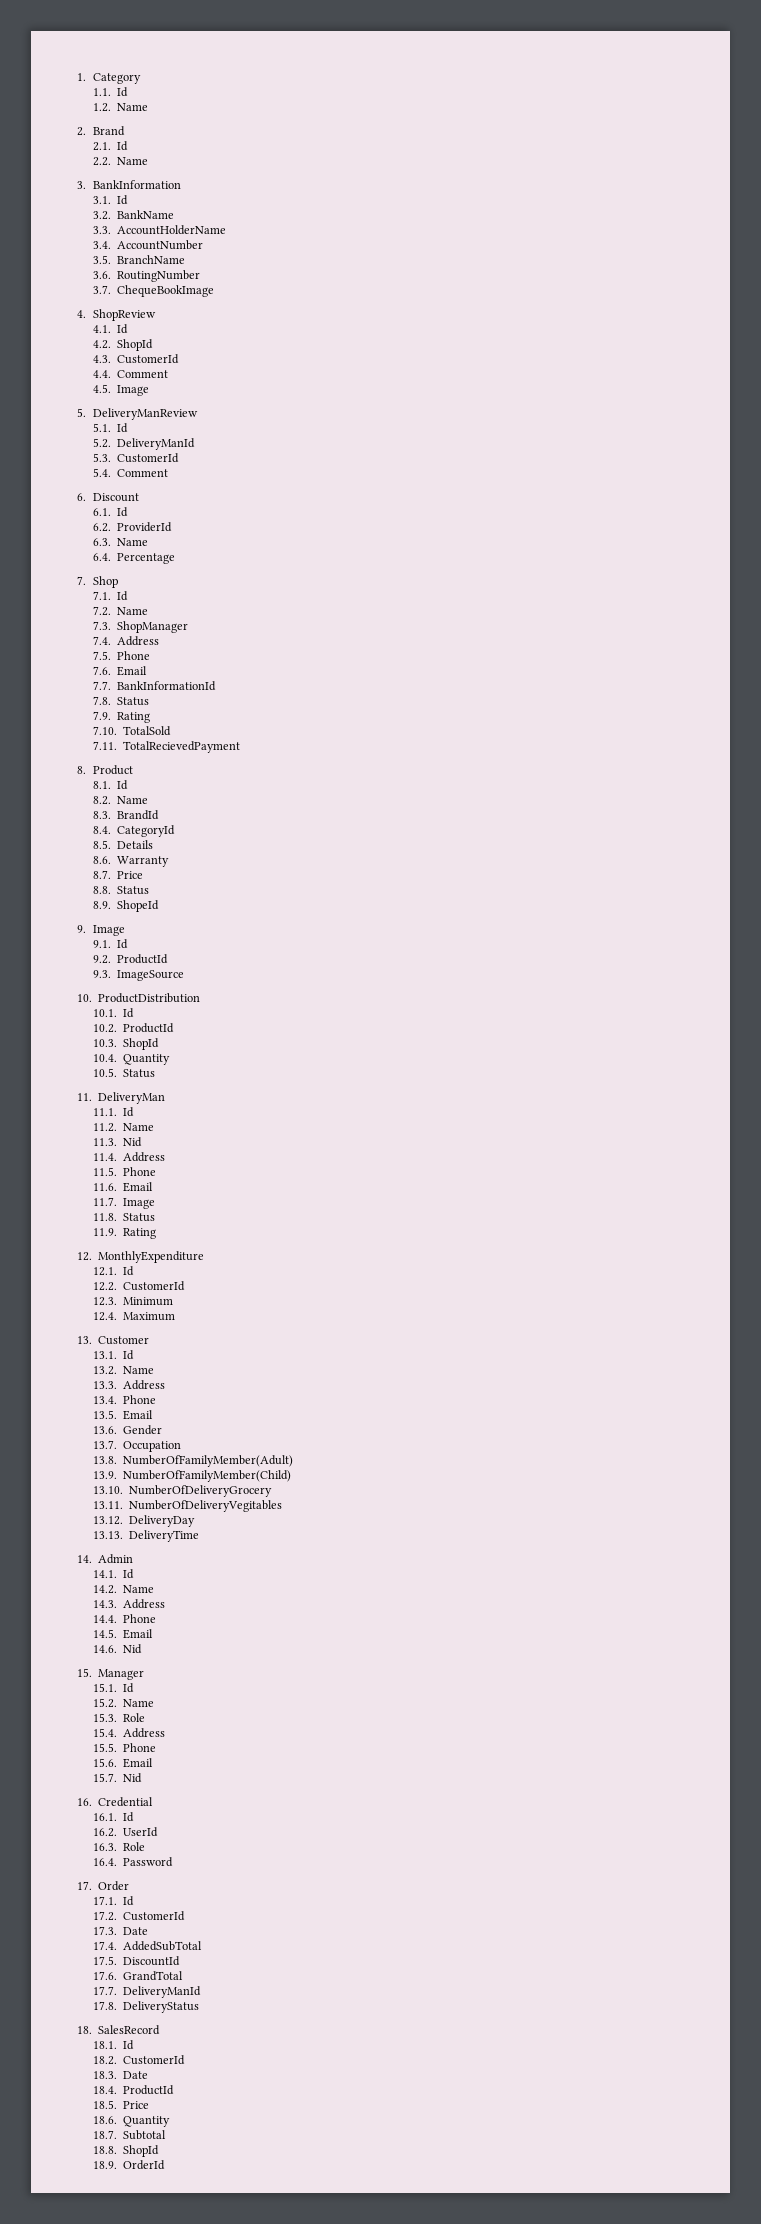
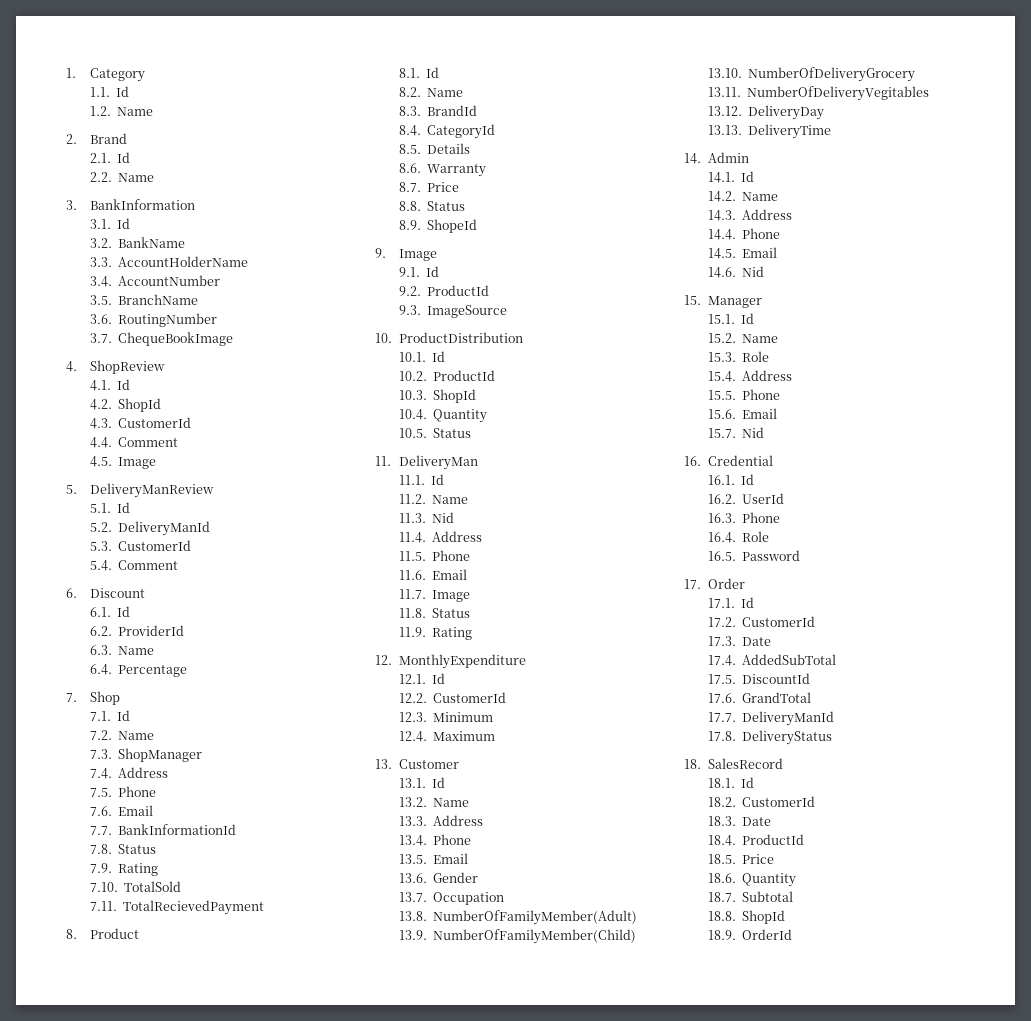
[123,1842,146,1851] [92,1858,117,1866] Role // 16.4. -> [742,512,781,523] [708,531,770,543] [708,551,737,561] Phone // 16.4. Role // 16.5.

